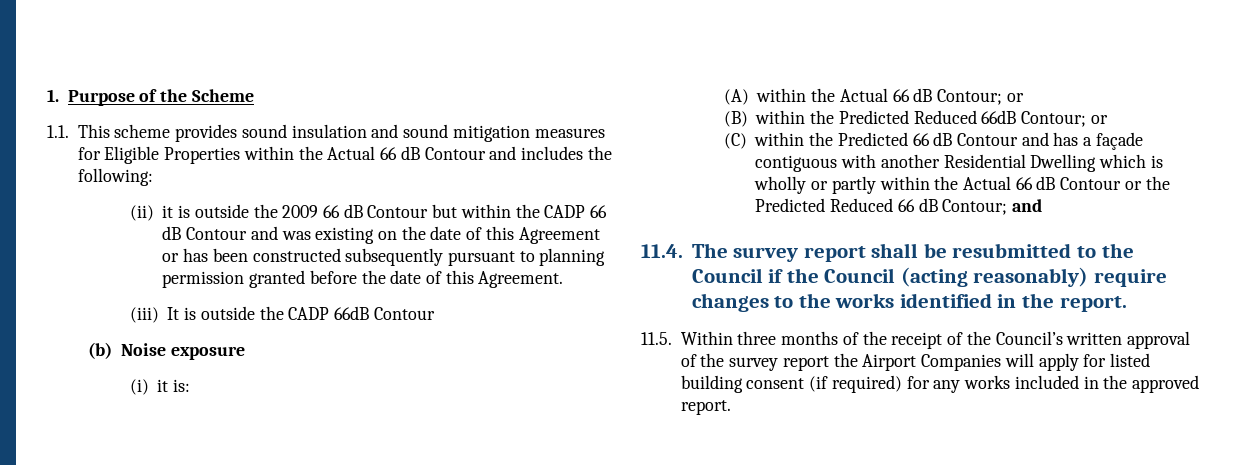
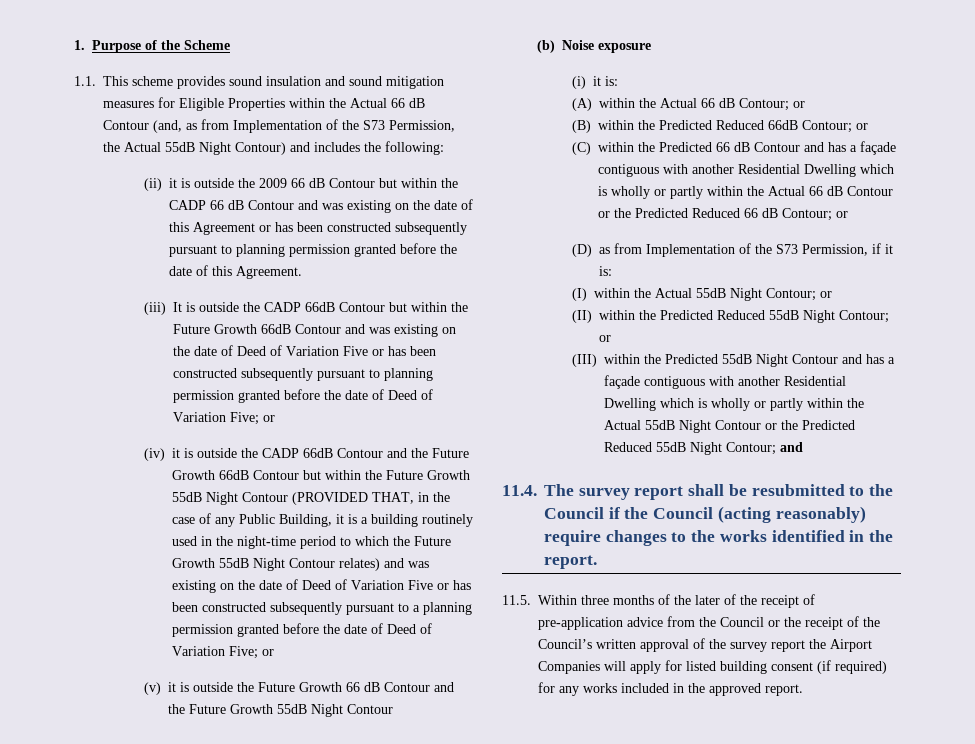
(486, 153) none -> [153,119,455,133] [103,142,286,155] (and, as from Implementation of the S73 Permission, the Actual 55dB Night Contour)
(435, 313) none -> [388,302,468,312] [172,324,456,337] [172,345,436,356] [172,368,433,381] [172,389,433,403] [172,412,275,425] [143,448,469,461] [171,470,470,480] [171,492,450,505] [171,513,473,527] [171,536,451,549] [171,558,429,571] [171,579,471,593] [171,602,472,615] [171,623,432,637] [171,646,274,659] [143,682,454,695] [167,704,393,717] but within the Future Growth 66dB Contour and was existing on the date of Deed of Variation Five or has been constructed subsequently pursuant to planning permission granted before the date of Deed of Variation Five; or // (iv) it is outside the CADP 66dB Contour and the Future Growth 66dB Contour but within the Future Growth 55dB Night Contour (PROVIDED THAT, in the case of any Public Building, it is a building routinely used in the night-time period to which the Future Growth 55dB Night Contour relates) and was existing on the date of Deed of Variation Five or has been constructed subsequently pursuant to a planning permission granted before the date of Deed of Variation Five; or // (v) it is outside the Future Growth 66 dB Contour and the Future Growth 55dB Night Contour
(1008, 207) none -> [835,211,848,218] [571,243,893,257] [598,266,612,276] [571,288,832,301] [571,310,889,323] [598,335,611,342] [571,354,895,367] [603,375,846,389] [603,398,864,411] [603,420,855,433] [603,442,776,455] or // (D) as from Implementation of the S73 Permission, if it is: // (I) within the Actual 55dB Night Contour; or // (II) within the Predicted Reduced 55dB Night Contour; or // (III) within the Predicted 55dB Night Contour and has a façade contiguous with another Residential Dwelling which is wholly or partly within the Actual 55dB Night Contour or the Predicted Reduced 55dB Night Contour;
(887, 338) none -> [695,594,815,608] [538,616,801,630] later of the receipt of pre-application advice from the Council or the

